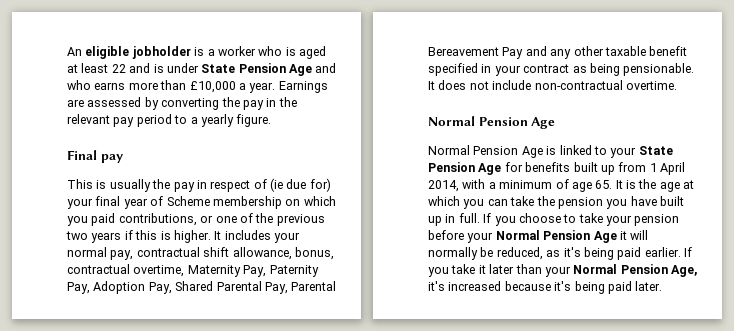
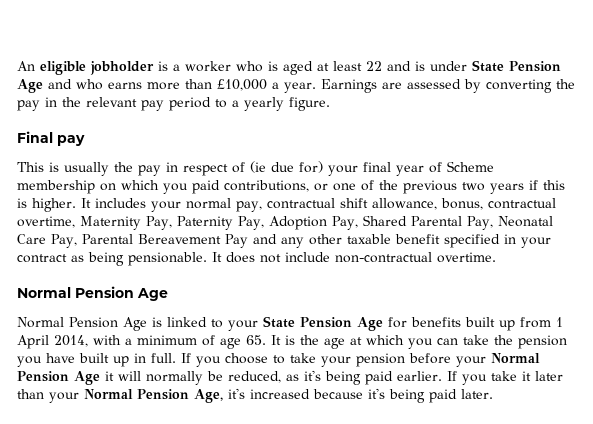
(288, 288) none -> [497,216,553,227] [17,234,77,248] Neonatal Care Pay,

